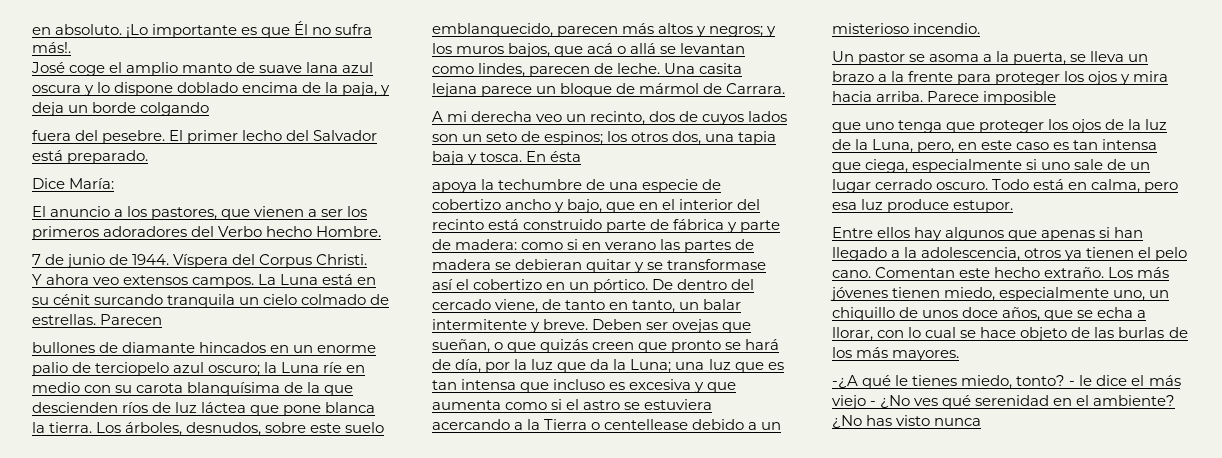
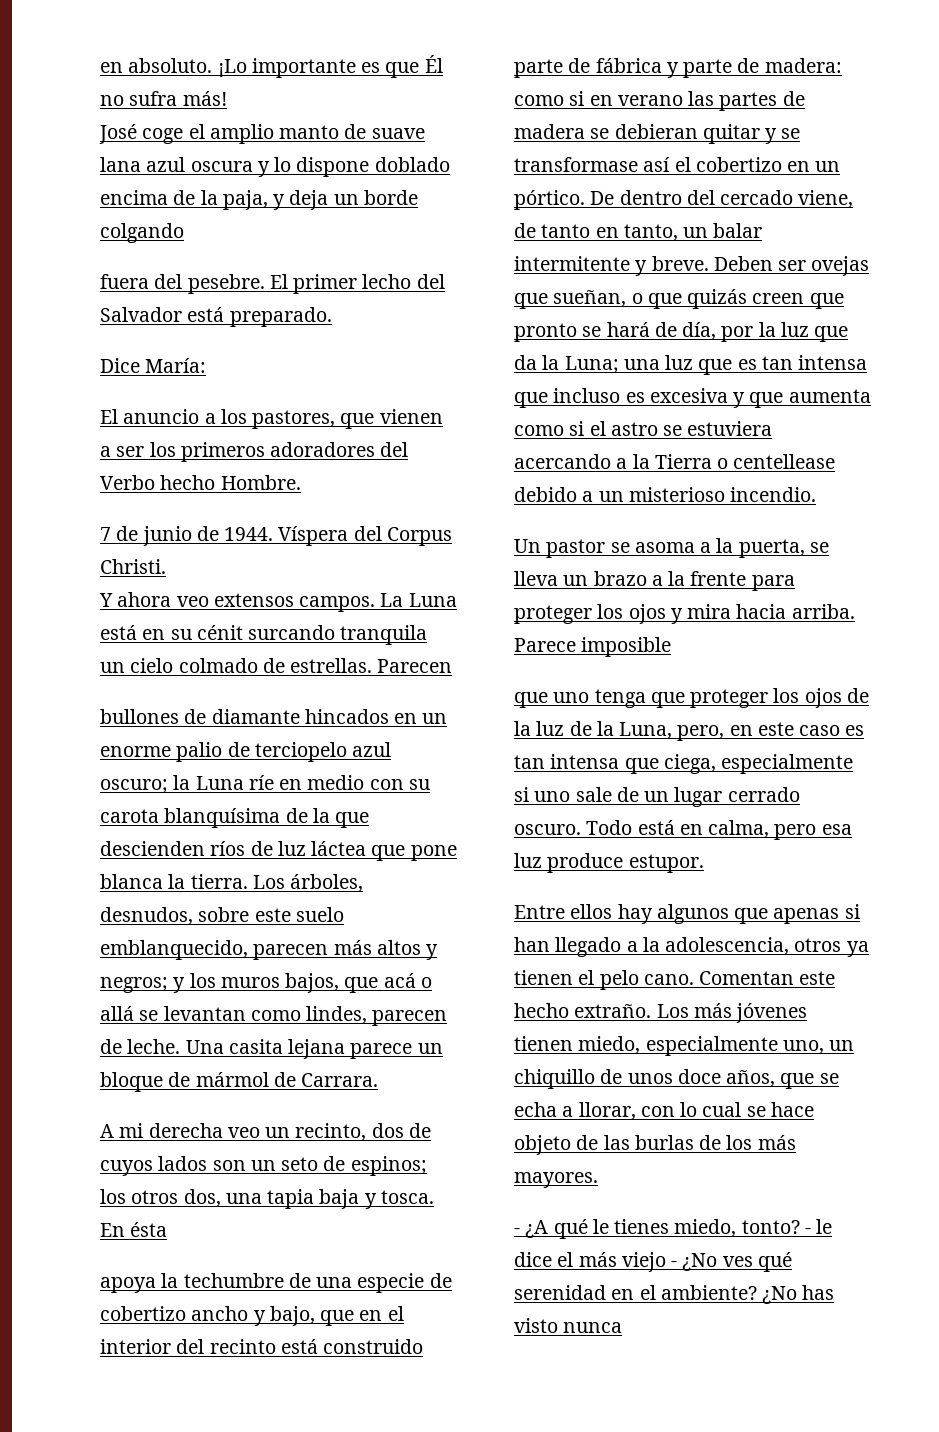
[32,42,71,53] más!. -> [182,91,227,106] más!
[832,375,858,388] -¿A -> [514,1220,549,1238] - ¿A

